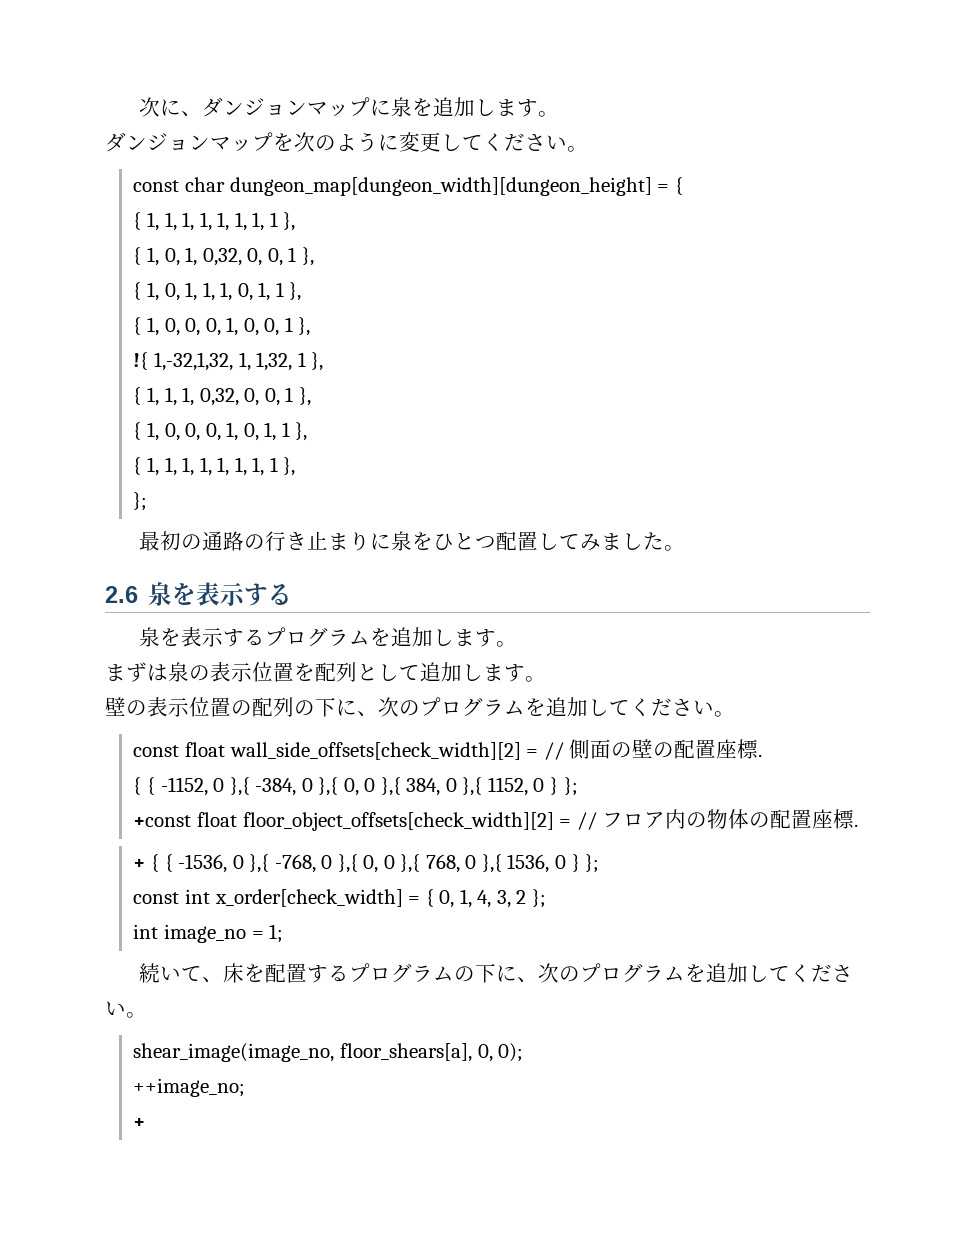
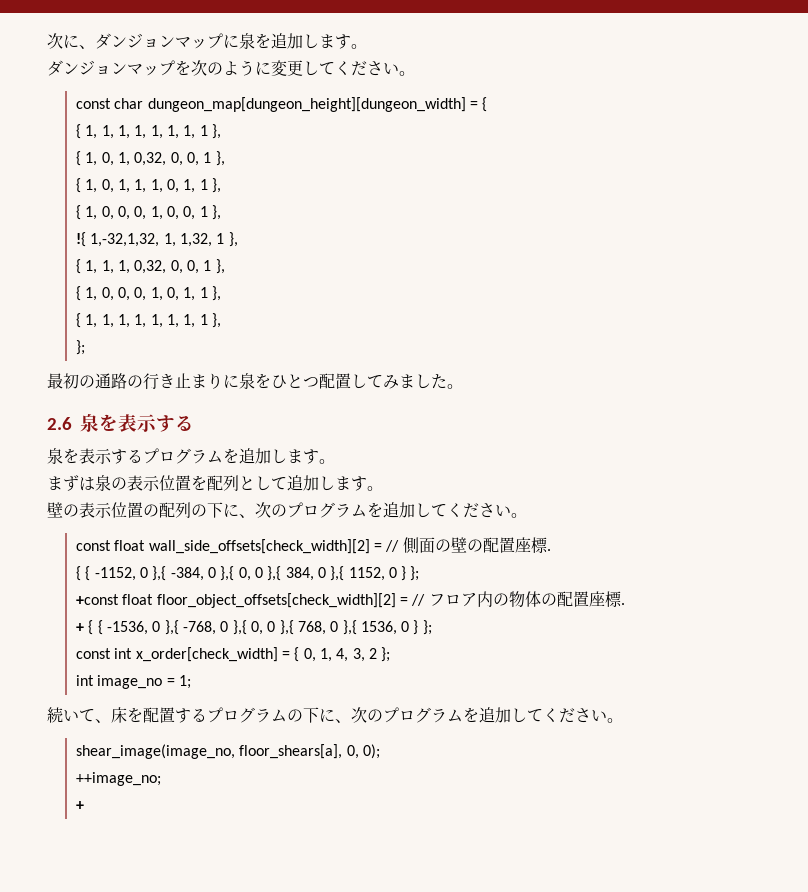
[229,177,652,196] dungeon_map[dungeon_width][dungeon_height] -> [147,97,466,112] dungeon_map[dungeon_height][dungeon_width]

